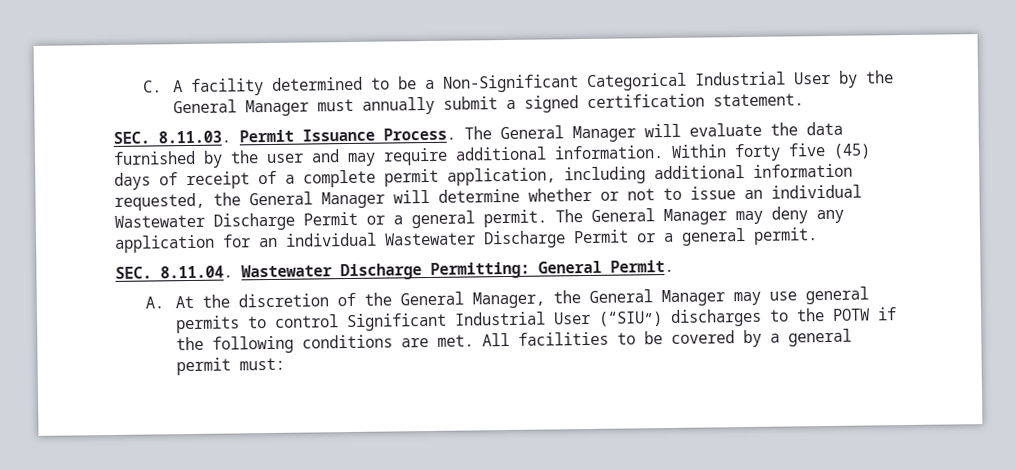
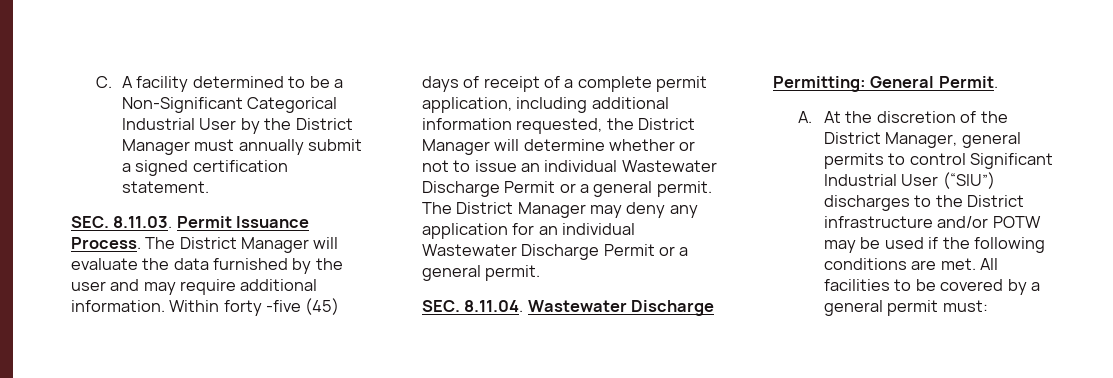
[172,99,237,114] General -> [295,118,353,130] District
[499,125,564,140] General -> [179,237,237,249] District
[787,143,826,157] five -> [266,300,302,312] -five
[248,191,313,206] General -> [638,118,696,130] District
[590,208,655,222] General -> [456,202,514,214] District
[399,289,797,309] General Manager, the General Manager may use -> [823,132,958,148] District Manager,
[831,308,870,321] POTW -> [967,195,1025,207] [823,216,1041,228] [823,237,924,253] District infrastructure and/or POTW may be used

